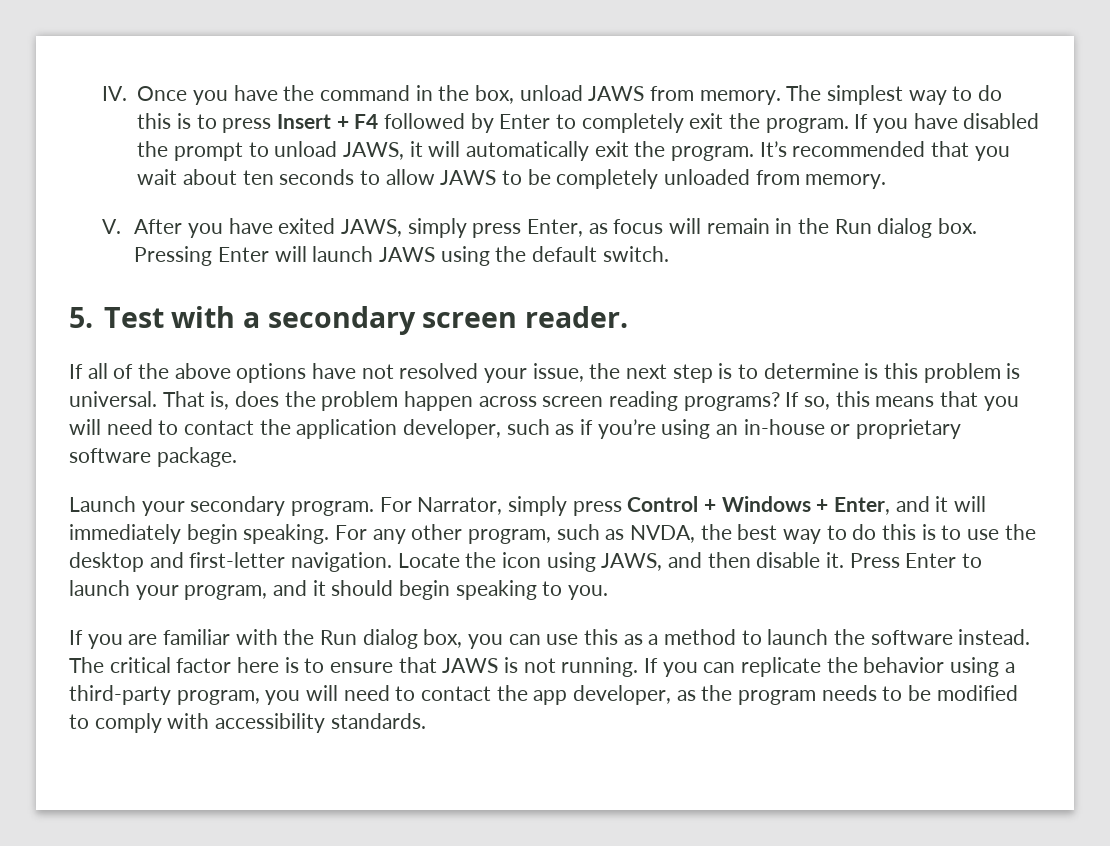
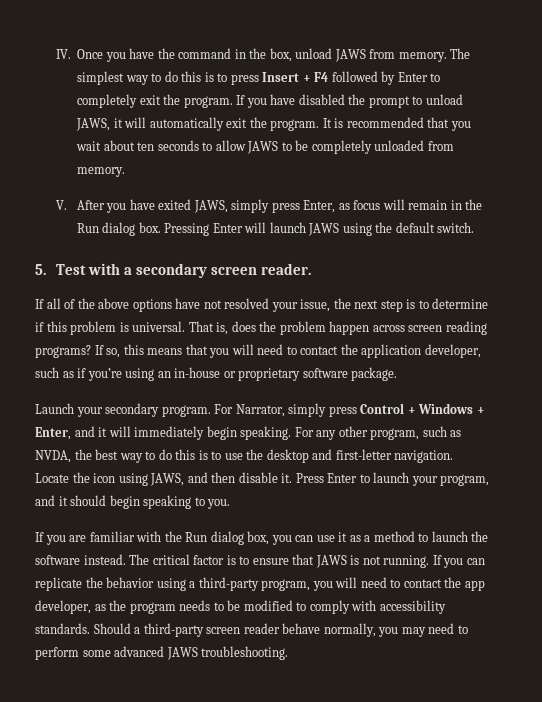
[759,141,787,157] It’s -> [322,118,344,128] It is
[864,363,879,379] is -> [35,322,44,332] if
[584,629,619,645] this -> [338,532,348,542] it
[237,657,280,673] here -> (225, 560) none
(426, 721) none -> [93,623,468,637] [35,646,289,660] Should a third-party screen reader behave normally, you may need to perform some advanced JAWS troubleshooting.

